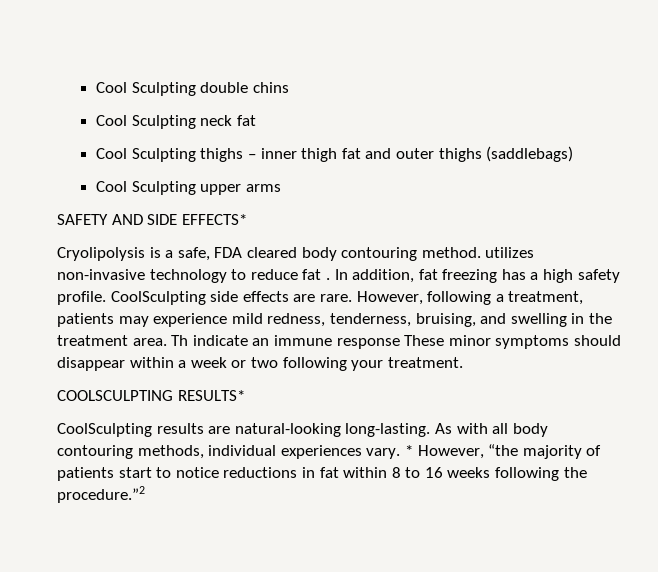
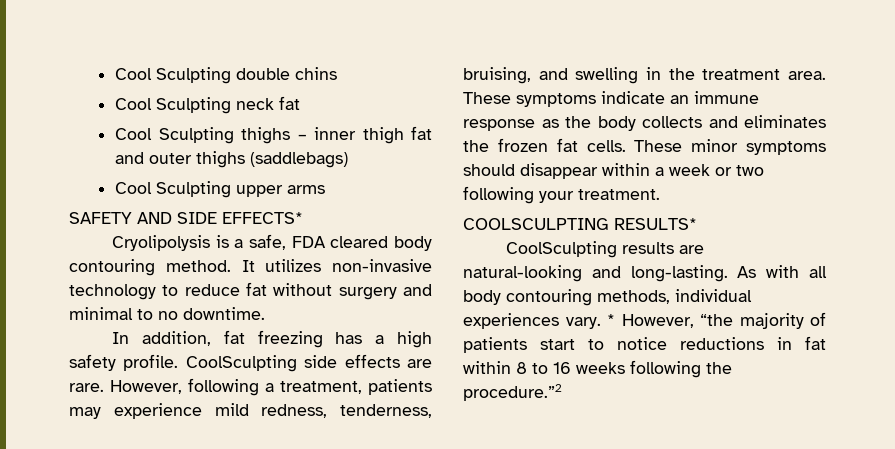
(481, 252) none -> [241,260,255,272] It
[325,278,330,280] . -> [273,283,432,300] [69,307,265,320] without surgery and minimal to no downtime. //
[171,335,189,346] Th -> [463,92,596,107] These symptoms
(400, 343) none -> [541,115,826,131] [463,138,626,152] as the body collects and eliminates the frozen fat cells.
(341, 430) none -> [591,266,621,278] and

